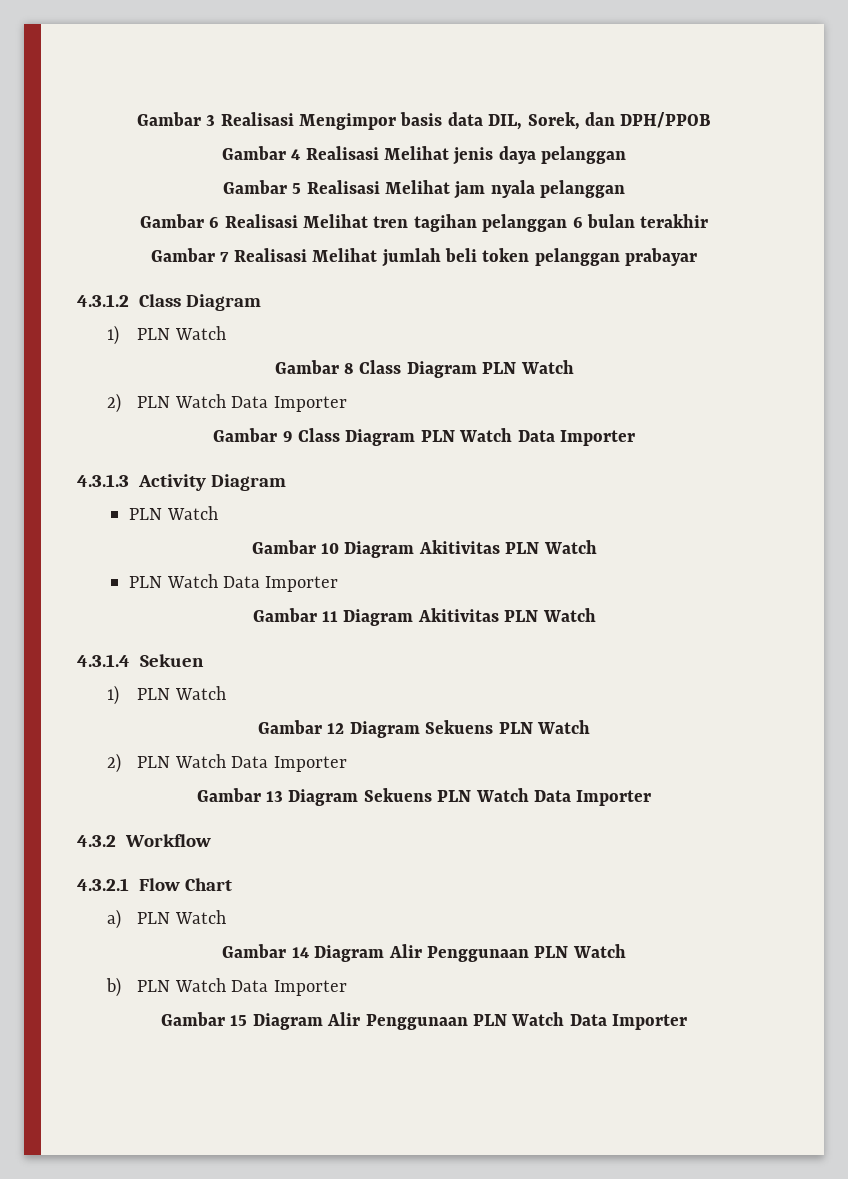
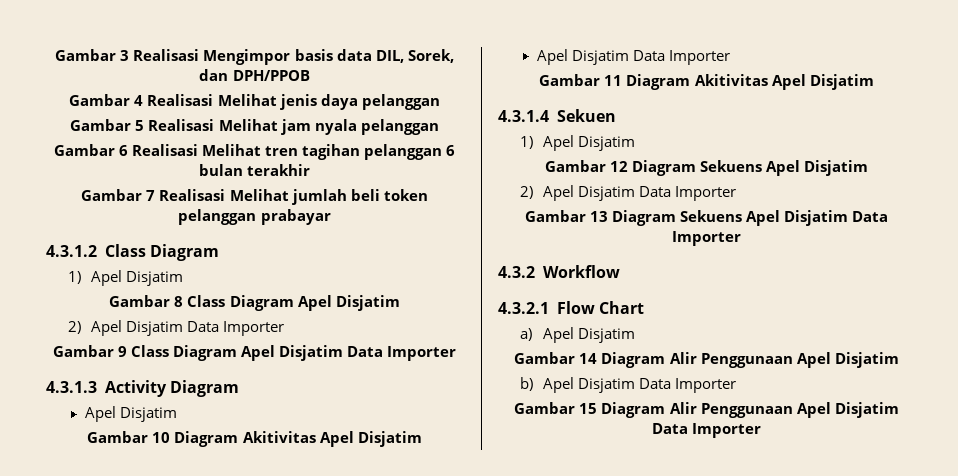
[137,326,226,340] PLN Watch -> [90,270,183,286] Apel Disjatim
[482,360,574,374] [107,393,226,413] PLN Watch // 2) PLN Watch -> [297,295,400,311] [68,320,183,336] Apel Disjatim // 2) Apel Disjatim
[420,428,513,442] PLN Watch -> [241,345,344,361] Apel Disjatim
[129,506,218,520] PLN Watch -> [84,406,178,422] Apel Disjatim
[505,540,597,554] [129,574,218,588] PLN Watch // PLN Watch -> [319,431,422,447] [536,49,630,65] Apel Disjatim // Apel Disjatim
[504,608,596,622] PLN Watch -> [771,74,874,90] Apel Disjatim
[137,686,226,700] PLN Watch -> [542,135,635,151] Apel Disjatim
[498,720,590,734] [107,753,226,773] PLN Watch // 2) PLN Watch -> [766,160,869,176] [520,185,635,201] Apel Disjatim // 2) Apel Disjatim
[437,788,529,802] PLN Watch -> [746,210,849,226] Apel Disjatim
[137,910,226,924] PLN Watch -> [542,327,635,343] Apel Disjatim
[534,944,626,958] PLN Watch -> [796,352,899,368] Apel Disjatim
[137,978,226,992] PLN Watch -> [542,377,635,393] Apel Disjatim
[472,1012,565,1026] PLN Watch -> [796,402,899,418] Apel Disjatim

